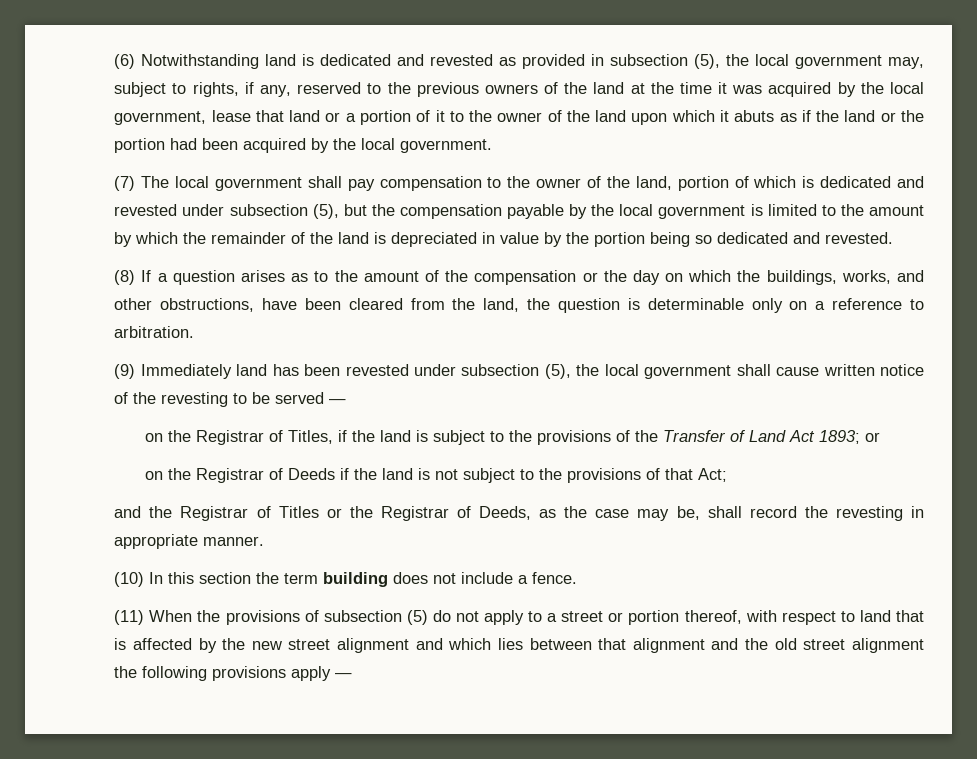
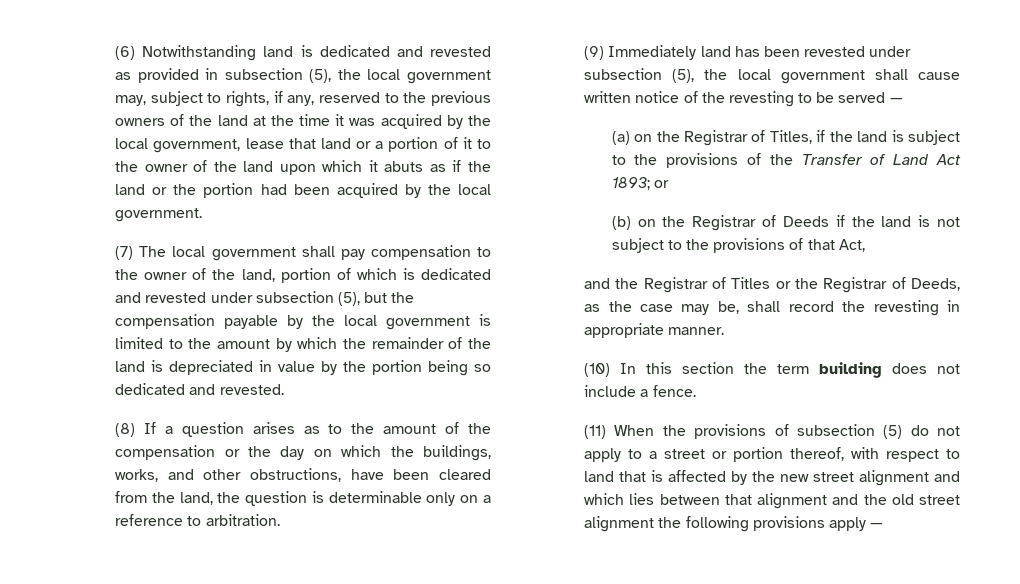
(347, 401) none -> [611,131,630,145] (a)
(880, 437) none -> [611,216,631,230] (b)
[697,468,727,482] Act; -> [838,239,865,252] Act,

